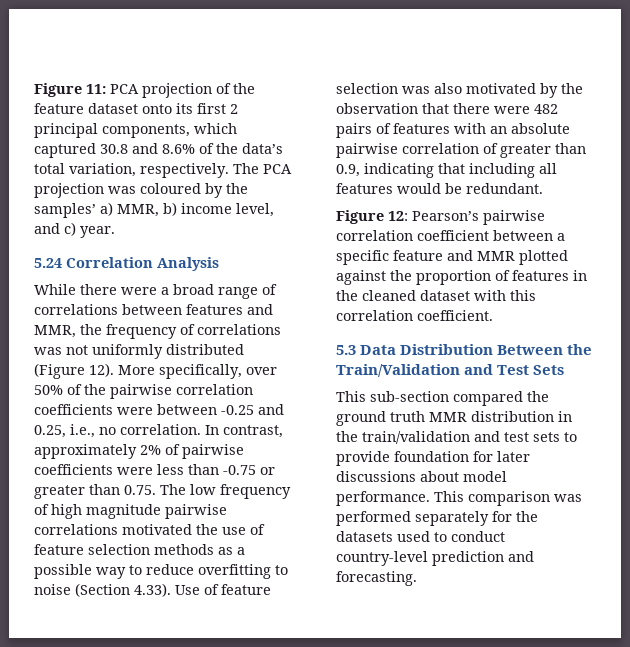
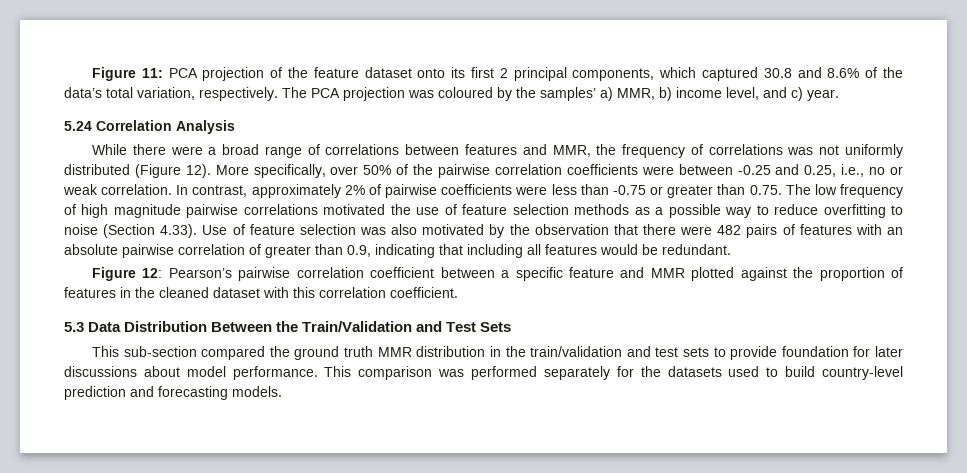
(116, 431) none -> [890,166,904,175] [63,184,98,195] or weak
[451,531,505,542] conduct -> [785,366,816,377] build
[336,571,417,586] forecasting. -> [158,386,282,400] forecasting models.

